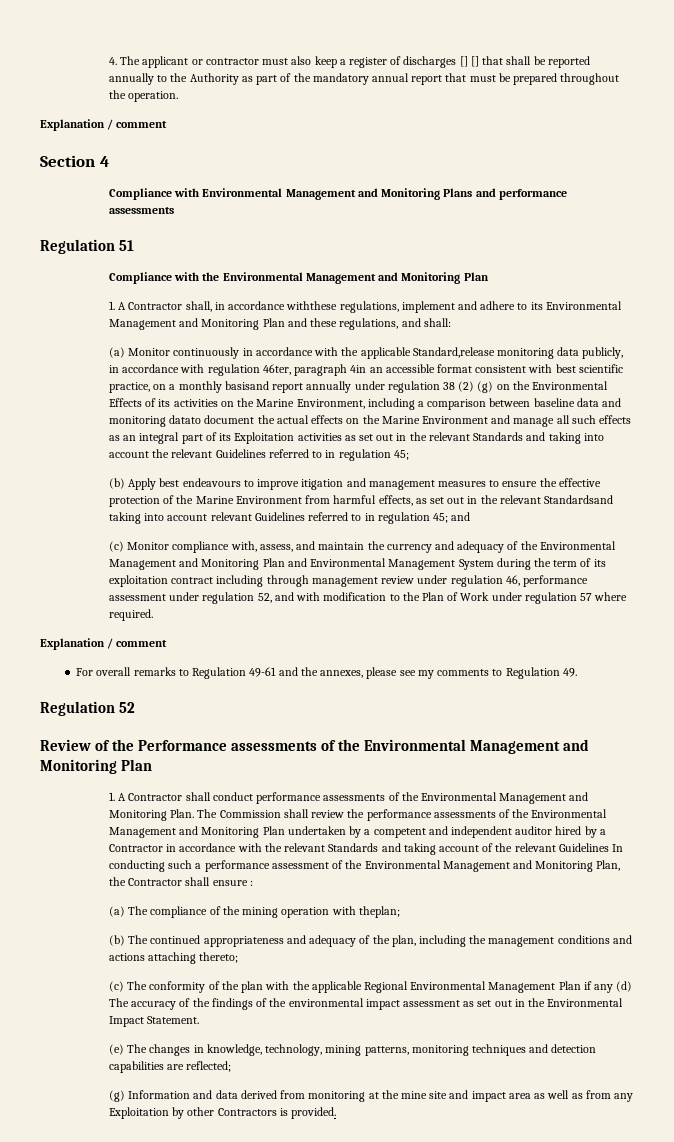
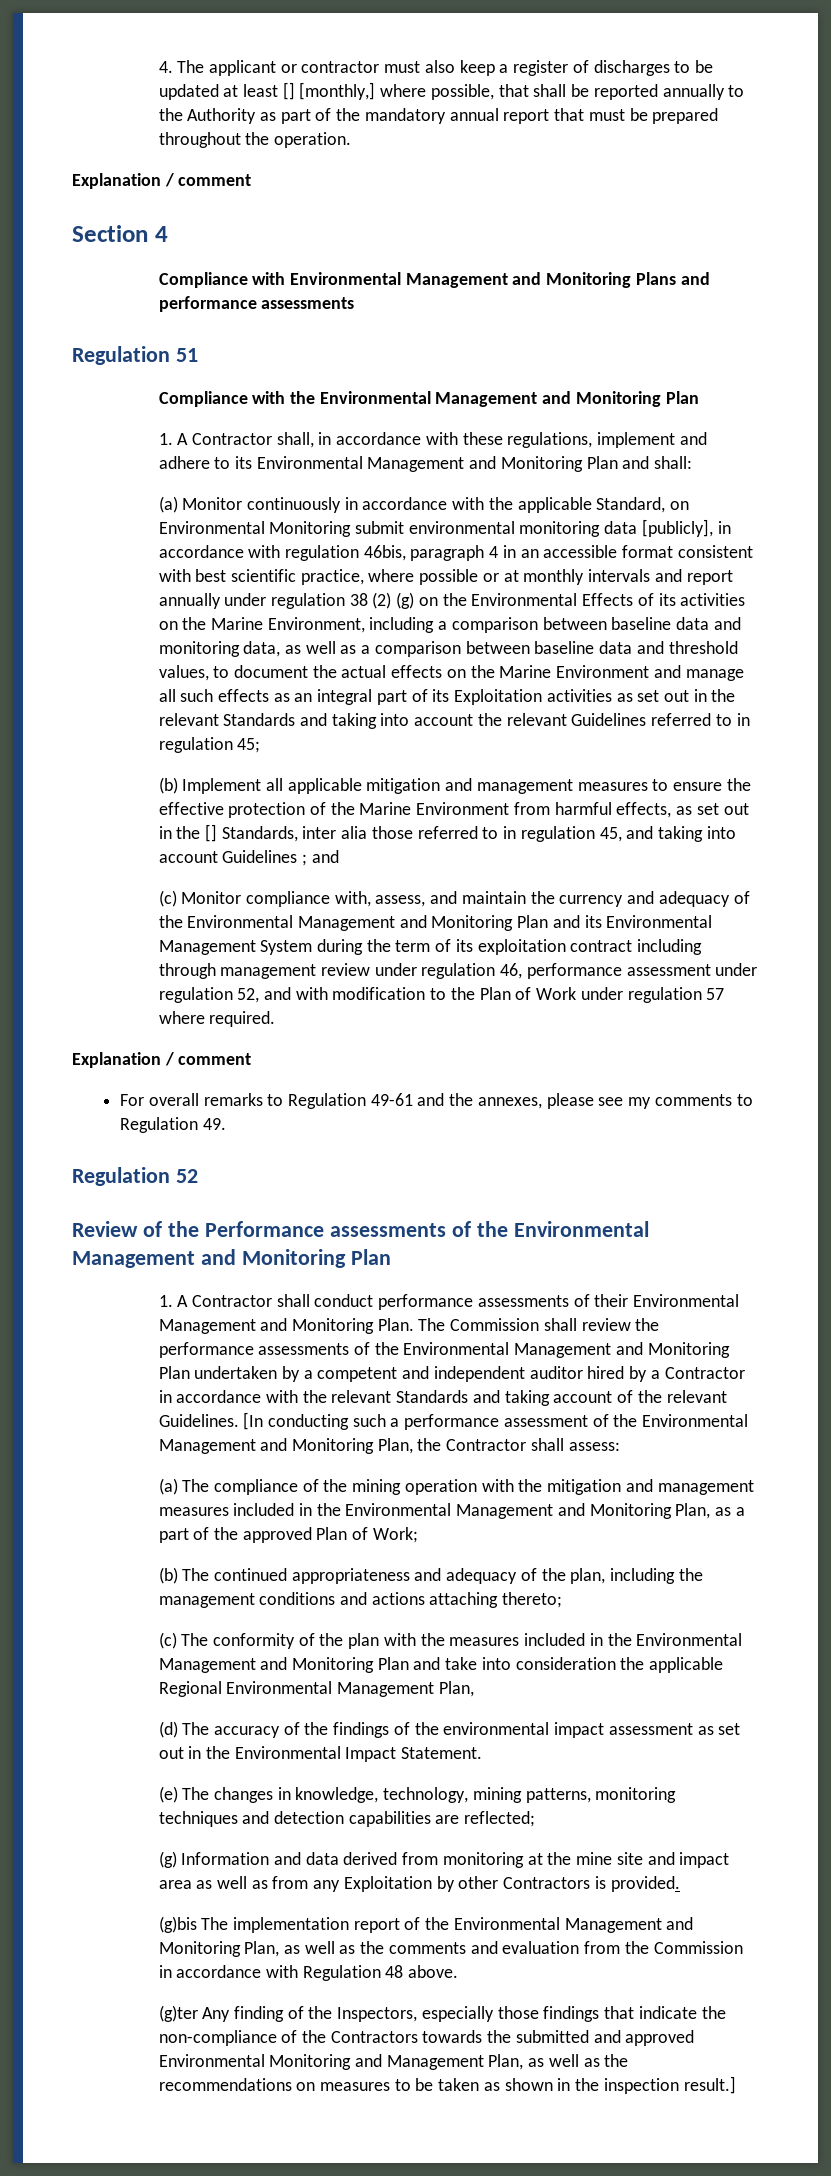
[459,56,479,67] [] [] -> [674,60,713,73] [158,82,494,100] to be updated at least [] [monthly,] where possible,
[286,301,338,310] withthese -> [425,432,503,445] with these
[310,318,421,330] these regulations, and -> (650, 462) none
[412,347,495,358] Standard,release -> [596,497,690,513] [158,521,515,537] Standard, on Environmental Monitoring submit environmental
[582,347,624,359] publicly, -> [641,519,713,537] [publicly],
[262,364,367,376] 46ter, paragraph 4in -> [363,545,516,561] 46bis, paragraph 4 in
[153,381,269,393] on a monthly basisand -> [368,569,682,585] where possible or at monthly intervals and
[169,415,202,424] datato -> [243,641,738,657] [158,665,230,681] data, as well as a comparison between baseline data and threshold values, to
[128,478,344,490] Apply best endeavours to improve itigation -> [182,778,441,794] Implement all applicable mitigation
[499,495,614,504] [108,512,449,524] relevant Standardsand taking into account relevant Guidelines referred to in regulation 45; -> [205,824,736,842] [158,850,308,866] [] Standards, inter alia those referred to in regulation 45, and taking into account Guidelines ;
(307, 562) none -> [584,915,602,928] its
[401,792,419,801] the -> [594,1294,629,1307] their
[558,843,624,852] Guidelines In -> [158,1412,264,1430] Guidelines. [In
[212,880,253,886] ensure : -> [568,1442,620,1451] assess:
[358,906,400,918] theplan; -> [518,1479,754,1495] [158,1503,745,1519] [158,1527,418,1543] the mitigation and management measures included in the Environmental Management and Monitoring Plan, as a part of the approved Plan of Work;
(310, 985) none -> [449,1633,743,1646] [158,1657,645,1673] measures included in the Environmental Management and Monitoring Plan and take into consideration the
[558,981,614,993] Plan if any -> [438,1681,474,1697] Plan, //
(337, 1113) none -> [158,1916,694,1933] [158,1941,743,1957] [158,1965,459,1981] [158,2005,726,2022] [158,2030,695,2046] [158,2054,629,2070] [158,2076,736,2094] // (g)bis The implementation report of the Environmental Management and Monitoring Plan, as well as the comments and evaluation from the Commission in accordance with Regulation 48 above. // (g)ter Any finding of the Inspectors, especially those findings that indicate the non-compliance of the Contractors towards the submitted and approved Environmental Monitoring and Management Plan, as well as the recommendations on measures to be taken as shown in the inspection result.]

